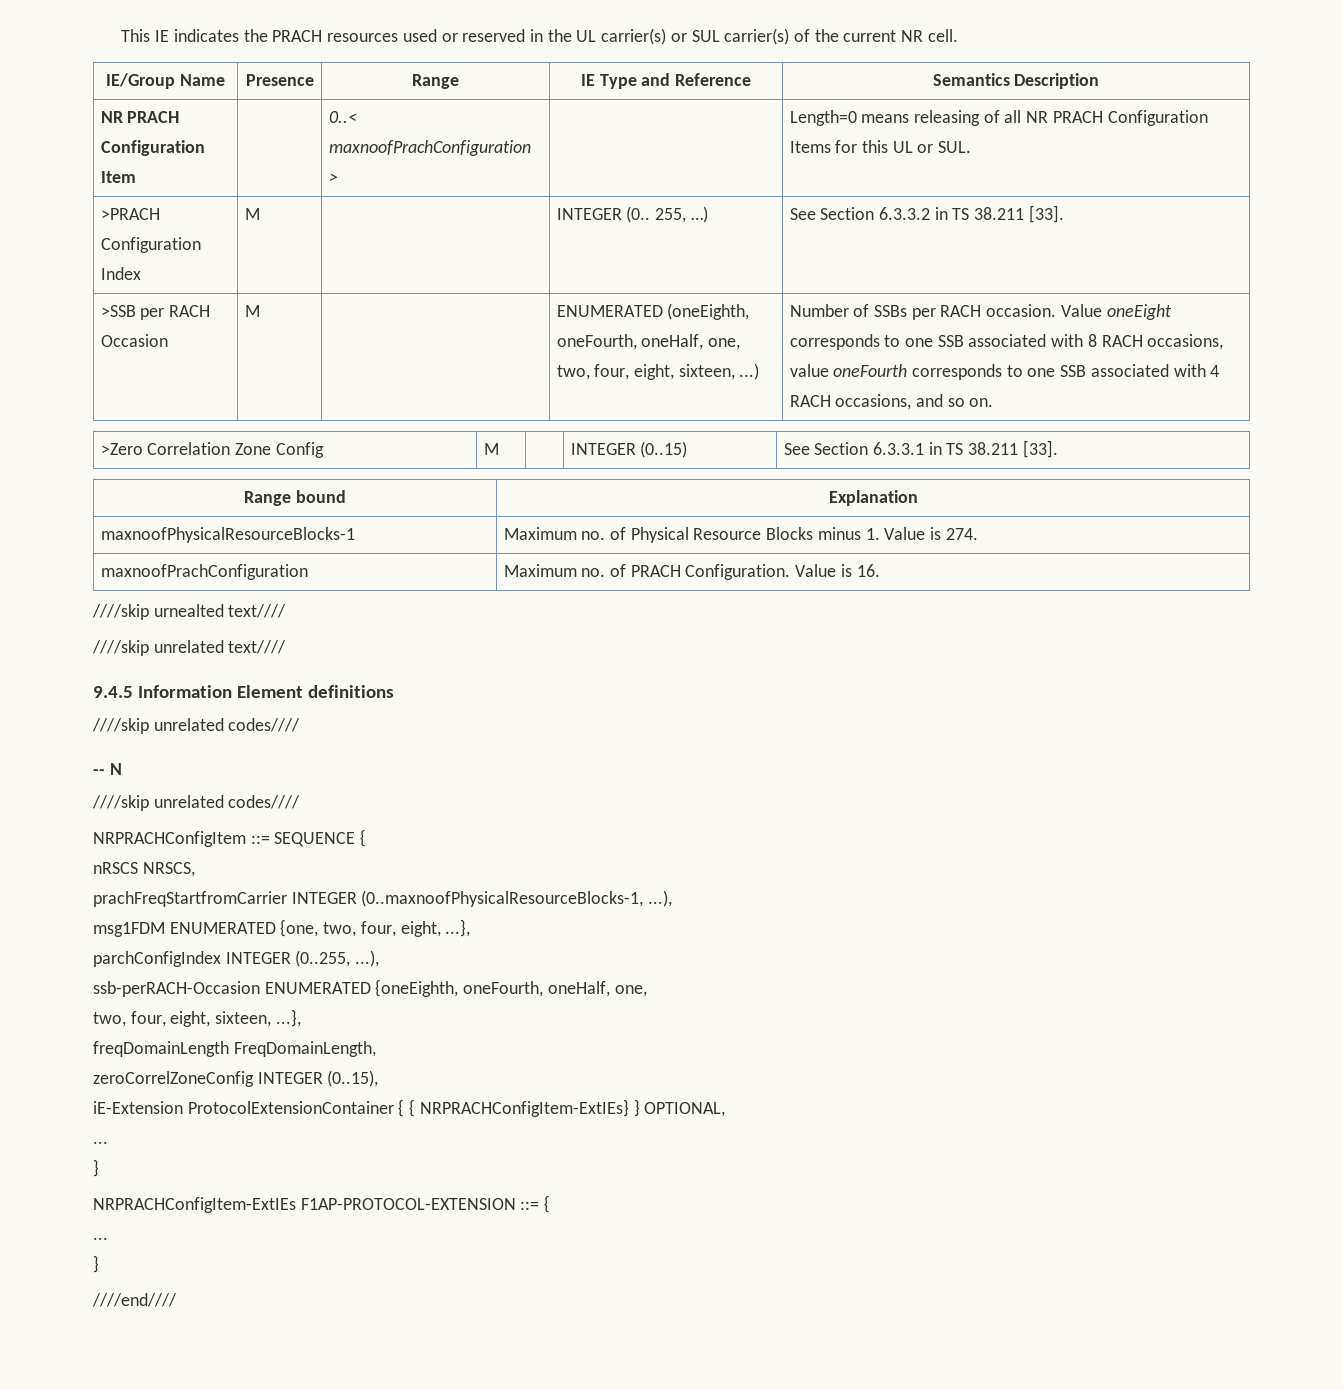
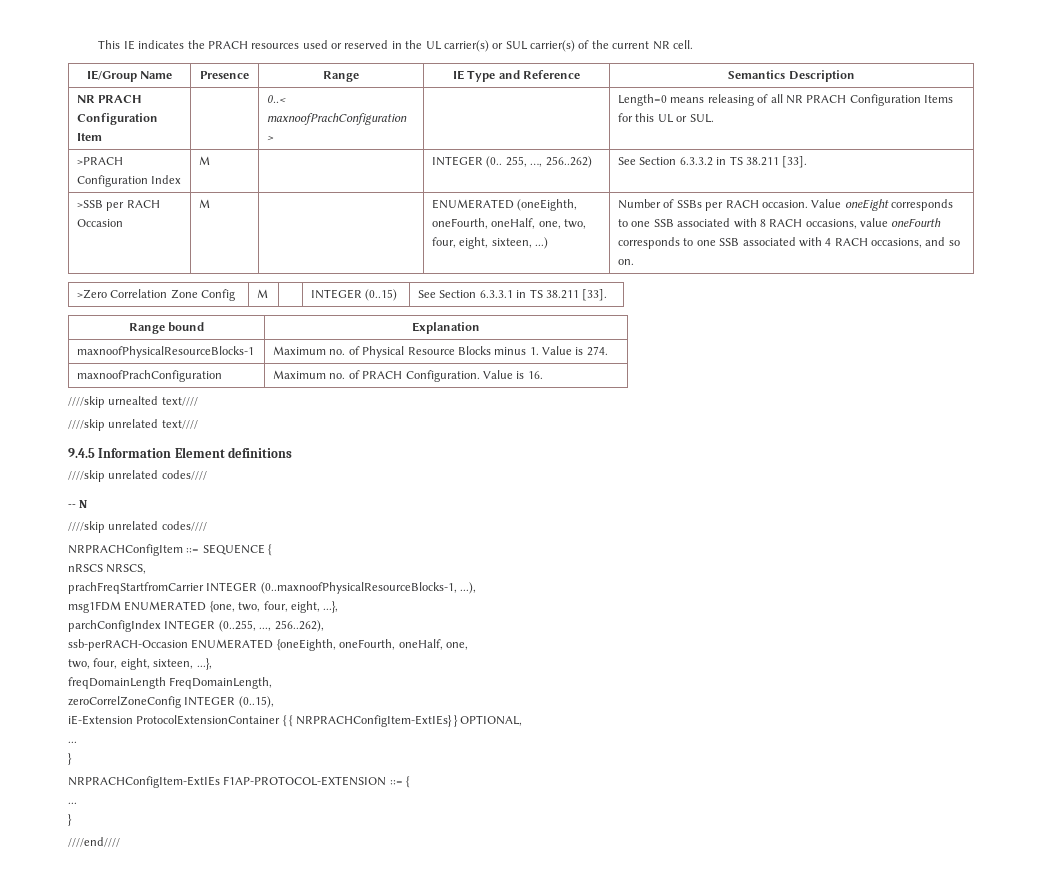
[690,206,708,223] …) -> [530,156,592,168] …, 256..262)
[355,950,380,967] ...), -> [259,620,324,632] ..., 256..262),

